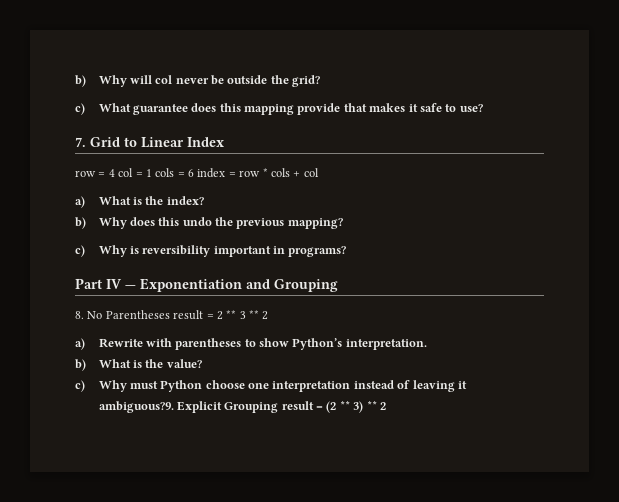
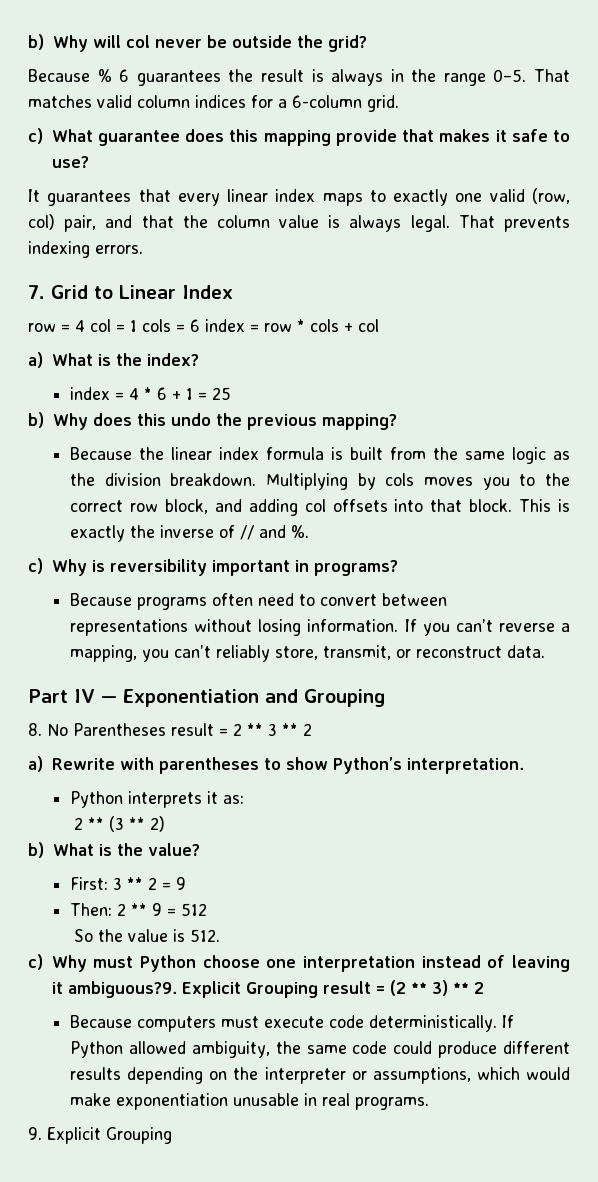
(321, 81) none -> [28,69,570,86] [28,95,399,112] // Because % 6 guarantees the result is always in the range 0–5. That matches valid column indices for a 6-column grid.
(483, 108) none -> [28,188,570,206] [28,214,570,232] [28,241,143,258] // It guarantees that every linear index maps to exactly one valid (row, col) pair, and that the column value is always legal. That prevents indexing errors.
(204, 200) none -> [70,387,232,400] // index = 4 * 6 + 1 = 25
(343, 223) none -> [70,447,570,464] [70,473,571,490] [70,499,570,516] [70,525,310,542] // Because the linear index formula is built from the same logic as the division breakdown. Multiplying by cols moves you to the correct row block, and adding col offsets into that block. This is exactly the inverse of // and %.
(347, 251) none -> [70,593,448,610] [70,619,570,636] [70,645,546,662] // Because programs often need to convert between representations without losing information. If you can’t reverse a mapping, you can’t reliably store, transmit, or reconstruct data.
(427, 344) none -> [70,791,245,808] [73,816,165,832] // Python interprets it as: // 2 ** (3 ** 2)
(202, 363) none -> [70,877,187,890] [70,903,208,916] [73,929,220,942] // First: 3 ** 2 = 9 // Then: 2 ** 9 = 512 // So the value is 512.
(386, 406) none -> [70,1015,515,1032] [70,1041,570,1058] [70,1067,570,1084] [70,1093,430,1110] [28,1127,172,1144] // Because computers must execute code deterministically. If Python allowed ambiguity, the same code could produce different results depending on the interpreter or assumptions, which would make exponentiation unusable in real programs. // 9. Explicit Grouping

